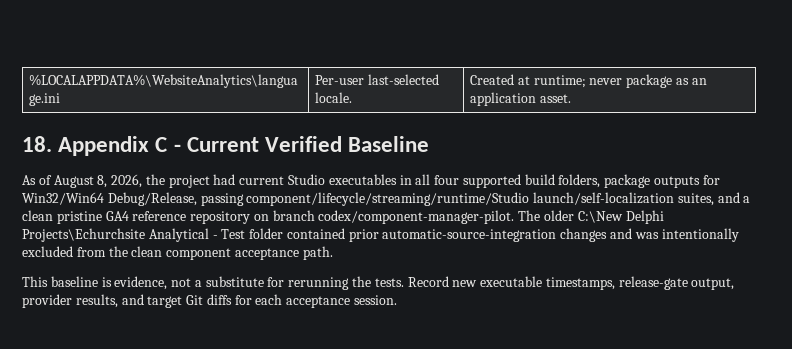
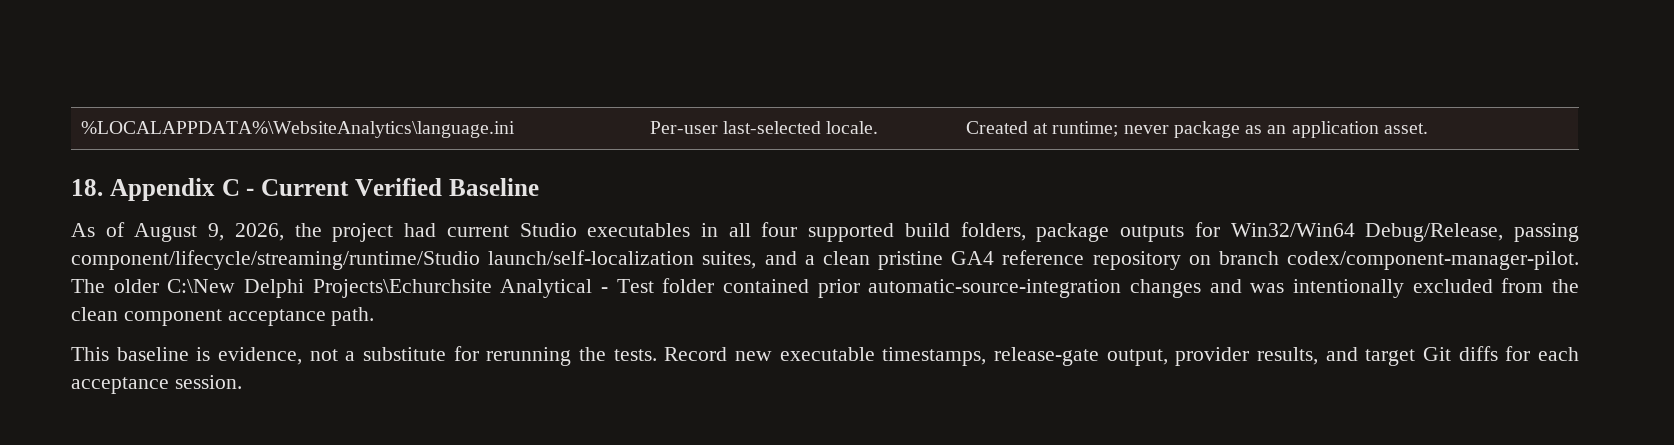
[97,175,108,188] 8, -> [208,223,225,241] 9,

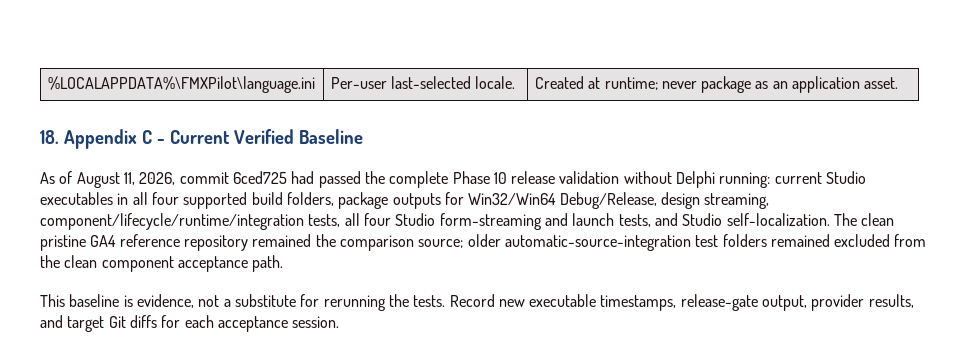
[80,121,515,138] %LOCALAPPDATA%\WebsiteAnalytics\language.ini -> [47,76,315,93] %LOCALAPPDATA%\FMXPilot\language.ini
[208,223,437,242] 9, 2026, the project had -> [123,171,771,188] 11, 2026, commit 6ced725 had passed the complete Phase 10 release validation without Delphi running:
[1514,223,1580,242] [71,250,815,270] passing component/lifecycle/streaming/runtime/Studio launch/self-localization suites, and a -> [660,192,770,209] [40,213,857,230] design streaming, component/lifecycle/runtime/integration tests, all four Studio form-streaming and launch tests, and Studio self-localization. The
[1188,251,1579,270] [71,278,1404,298] on branch codex/component-manager-pilot. The older C:\New Delphi Projects\Echurchsite Analytical - Test folder contained prior automatic-source-integration changes and was intentionally -> [252,234,830,251] remained the comparison source; older automatic-source-integration test folders remained

